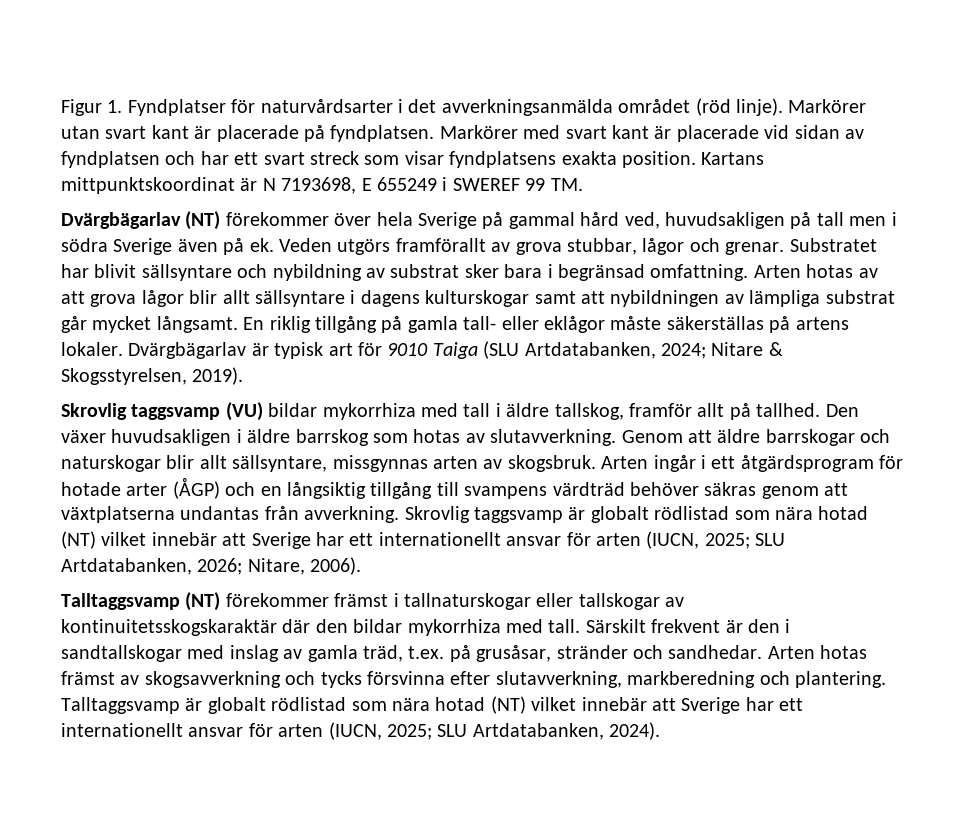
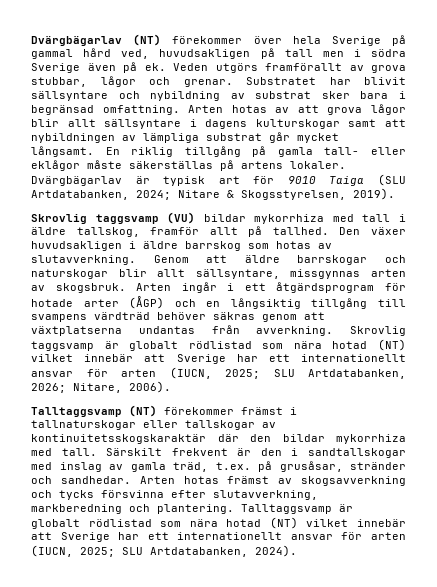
[61,98,867,116] [61,125,864,142] [61,151,765,168] [61,177,583,194] Figur 1. Fyndplatser för naturvårdsarter i det avverkningsanmälda området (röd linje). Markörer utan svart kant är placerade på fyndplatsen. Markörer med svart kant är placerade vid sidan av fyndplatsen och har ett svart streck som visar fyndplatsens exakta position. Kartans mittpunktskoordinat är N 7193698, E 655249 i SWEREF 99 TM. // -> (31, 41) none

